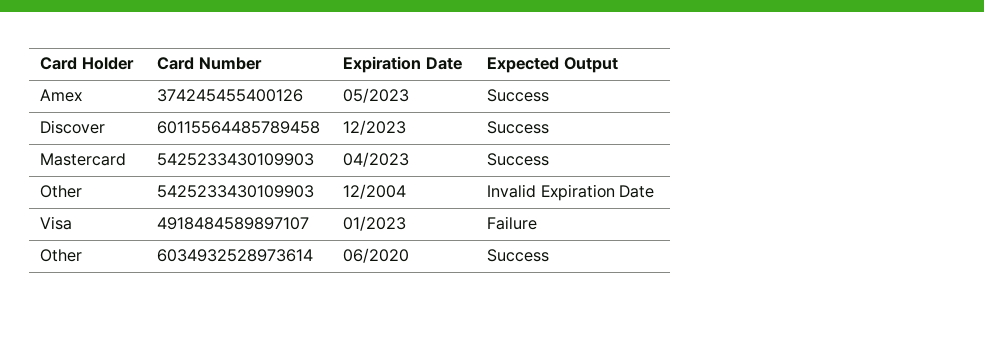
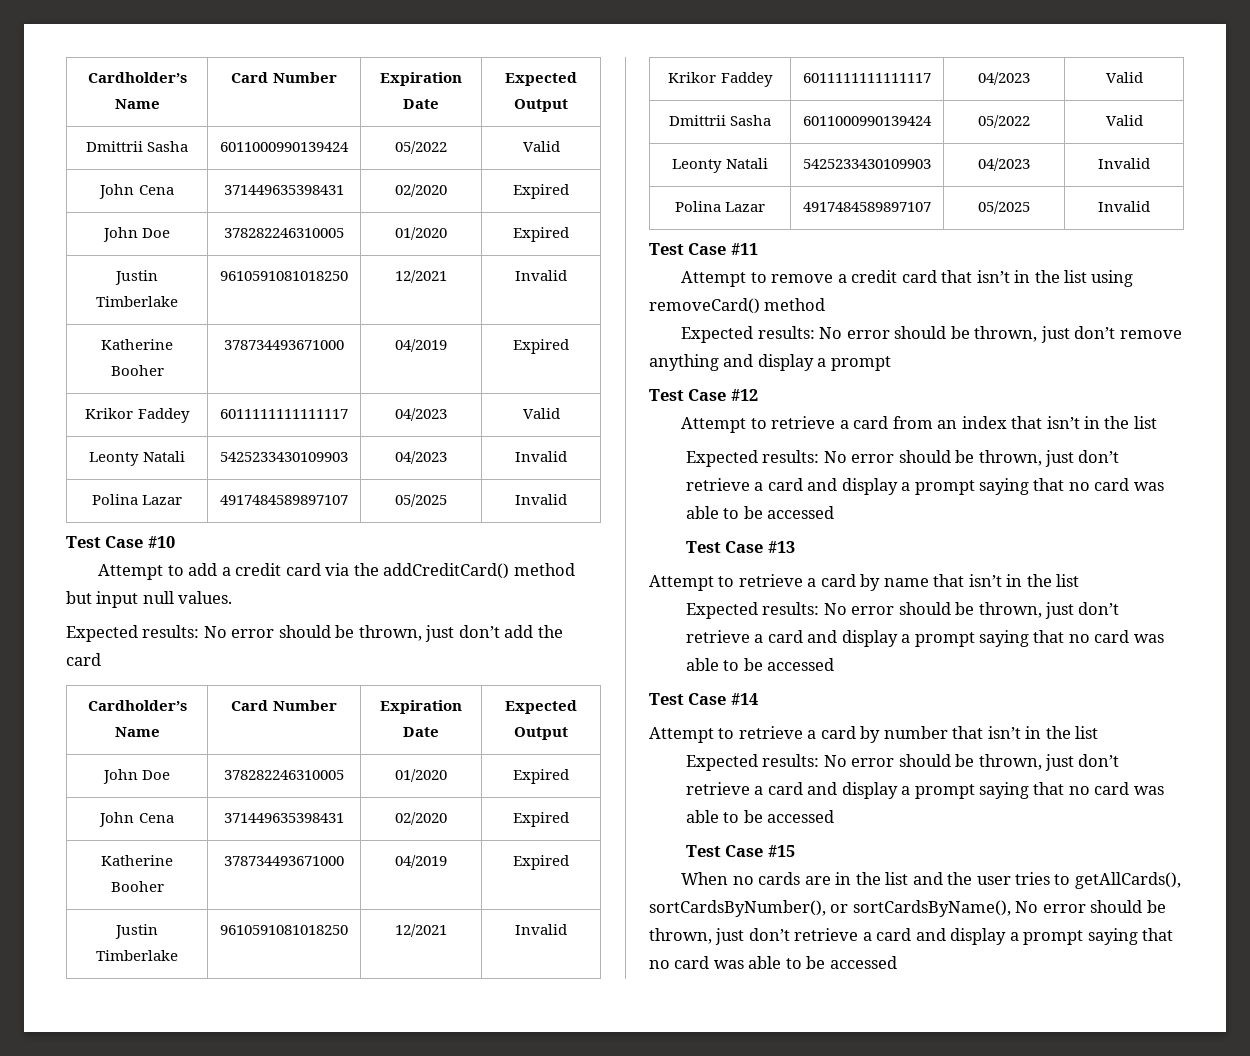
[40,57,134,70] [157,57,262,70] [343,56,462,73] [487,57,618,73] [40,89,83,102] [157,89,304,102] [343,88,410,103] [487,89,550,102] [40,120,106,134] [157,121,321,134] [343,120,407,135] [487,121,550,134] [40,153,127,166] [157,153,315,166] [343,152,410,167] [487,153,550,166] [40,185,83,198] [157,185,315,198] [343,184,407,199] [487,184,655,201] [40,216,73,230] [157,217,310,230] [343,216,407,231] [487,216,538,230] [40,249,83,262] [157,249,314,262] [343,248,410,263] [487,249,550,262] Card Holder | Card Number | Expiration Date | Expected Output // Amex | 374245455400126 | 05/2023 | Success // Discover | 60115564485789458 | 12/2023 | Success // Mastercard | 5425233430109903 | 04/2023 | Success // Other | 5425233430109903 | 12/2004 | Invalid Expiration Date // Visa | 4918484589897107 | 01/2023 | Failure // Other | 6034932528973614 | 06/2020 | Success -> [87,72,187,83] [114,99,160,109] [231,72,337,83] [380,72,462,86] [403,99,439,109] [505,72,577,86] [514,99,568,112] [85,141,189,152] [220,142,349,152] [395,141,447,154] [522,141,560,152] [99,184,174,199] [224,185,344,195] [395,184,447,197] [513,184,569,199] [102,227,171,242] [224,228,344,238] [395,227,447,240] [513,227,569,242] [115,270,158,285] [96,296,178,307] [220,271,348,281] [395,270,447,283] [515,270,567,281] [101,339,173,350] [110,365,164,376] [224,340,344,350] [395,339,447,352] [513,339,569,354] [85,408,190,423] [220,409,348,419] [395,408,447,421] [522,408,560,419] [89,451,185,466] [220,452,348,462] [395,451,447,464] [515,451,567,462] [91,494,183,505] [220,495,348,505] [395,494,447,507] [515,494,567,505] [66,536,175,548] [98,563,575,580] [66,591,233,608] [66,625,563,642] [66,653,101,666] [87,700,187,711] [114,727,160,737] [231,700,337,711] [380,700,462,714] [403,727,439,737] [505,700,577,714] [514,727,568,740] [102,769,171,784] [224,770,344,780] [395,769,447,782] [513,769,569,784] [99,812,174,827] [224,813,344,823] [395,812,447,825] [513,812,569,827] [101,855,173,866] [110,881,164,892] [224,856,344,866] [395,855,447,868] [513,855,569,870] [115,924,158,939] [96,950,178,961] [220,925,348,935] [395,924,447,937] [515,924,567,935] [668,72,773,87] [803,73,931,83] [978,72,1030,85] [1105,72,1143,83] [668,115,772,126] [803,116,932,126] [978,115,1030,128] [1105,115,1143,126] [672,158,768,173] [803,159,931,169] [978,158,1030,171] [1098,158,1150,169] [674,201,766,212] [803,202,931,212] [978,201,1030,214] [1098,201,1150,212] [649,243,758,255] [681,270,1134,287] [649,298,826,314] [681,326,1182,343] [649,354,891,371] [649,389,758,401] [681,416,1157,433] [685,450,1120,467] [685,478,1164,495] [685,506,835,519] [685,541,795,553] [649,574,1080,591] [685,602,1120,619] [685,630,1164,647] [685,658,835,671] [649,693,758,705] [649,726,1099,743] [685,754,1120,771] [685,782,1164,799] [685,810,835,823] [685,845,795,857] [681,872,1181,889] [649,900,1166,917] [649,928,1174,945] [649,956,897,969] Cardholder’s Name | Card Number | Expiration Date | Expected Output // Dmittrii Sasha | 6011000990139424 | 05/2022 | Valid // John Cena | 371449635398431 | 02/2020 | Expired // John Doe | 378282246310005 | 01/2020 | Expired // Justin Timberlake | 9610591081018250 | 12/2021 | Invalid // Katherine Booher | 378734493671000 | 04/2019 | Expired // Krikor Faddey | 6011111111111117 | 04/2023 | Valid // Leonty Natali | 5425233430109903 | 04/2023 | Invalid // Polina Lazar | 4917484589897107 | 05/2025 | Invalid // Test Case #10 // Attempt to add a credit card via the addCreditCard() method but input null values. // Expected results: No error should be thrown, just don’t add the card // Cardholder’s Name | Card Number | Expiration Date | Expected Output // John Doe | 378282246310005 | 01/2020 | Expired // John Cena | 371449635398431 | 02/2020 | Expired // Katherine Booher | 378734493671000 | 04/2019 | Expired // Justin Timberlake | 9610591081018250 | 12/2021 | Invalid // Krikor Faddey | 6011111111111117 | 04/2023 | Valid // Dmittrii Sasha | 6011000990139424 | 05/2022 | Valid // Leonty Natali | 5425233430109903 | 04/2023 | Invalid // Polina Lazar | 4917484589897107 | 05/2025 | Invalid // Test Case #11 // Attempt to remove a credit card that isn’t in the list using removeCard() method // Expected results: No error should be thrown, just don’t remove anything and display a prompt // Test Case #12 // Attempt to retrieve a card from an index that isn’t in the list // Expected results: No error should be thrown, just don’t retrieve a card and display a prompt saying that no card was able to be accessed // Test Case #13 // Attempt to retrieve a card by name that isn’t in the list // Expected results: No error should be thrown, just don’t retrieve a card and display a prompt saying that no card was able to be accessed // Test Case #14 // Attempt to retrieve a card by number that isn’t in the list // Expected results: No error should be thrown, just don’t retrieve a card and display a prompt saying that no card was able to be accessed // Test Case #15 // When no cards are in the list and the user tries to getAllCards(), sortCardsByNumber(), or sortCardsByName(), No error should be thrown, just don’t retrieve a card and display a prompt saying that no card was able to be accessed

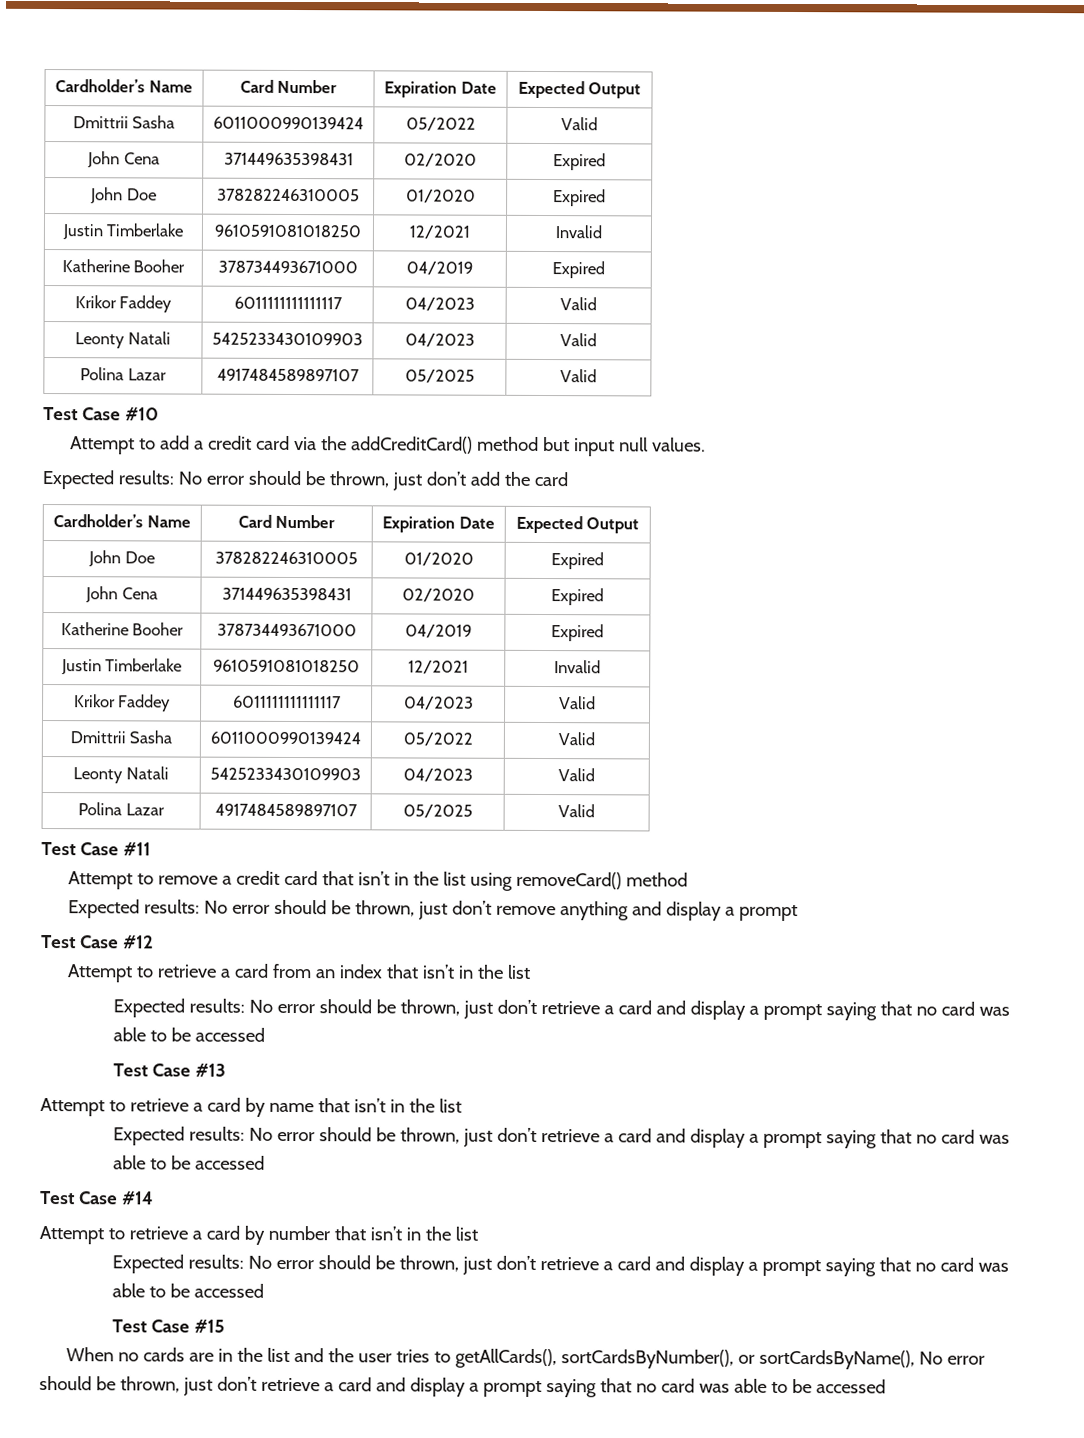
[515,451,567,462] [91,494,183,505] [220,495,348,505] [395,494,447,507] [515,494,567,505] Invalid // Polina Lazar | 4917484589897107 | 05/2025 | Invalid -> [560,333,597,347] [80,367,167,381] [216,368,360,382] [404,369,475,383] [560,369,597,383] Valid // Polina Lazar | 4917484589897107 | 05/2025 | Valid
[1098,158,1150,169] [674,201,766,212] [803,202,931,212] [978,201,1030,214] [1098,201,1150,212] Invalid // Polina Lazar | 4917484589897107 | 05/2025 | Invalid -> [558,768,595,782] [78,802,165,816] [214,803,358,817] [402,804,473,818] [558,804,595,818] Valid // Polina Lazar | 4917484589897107 | 05/2025 | Valid

